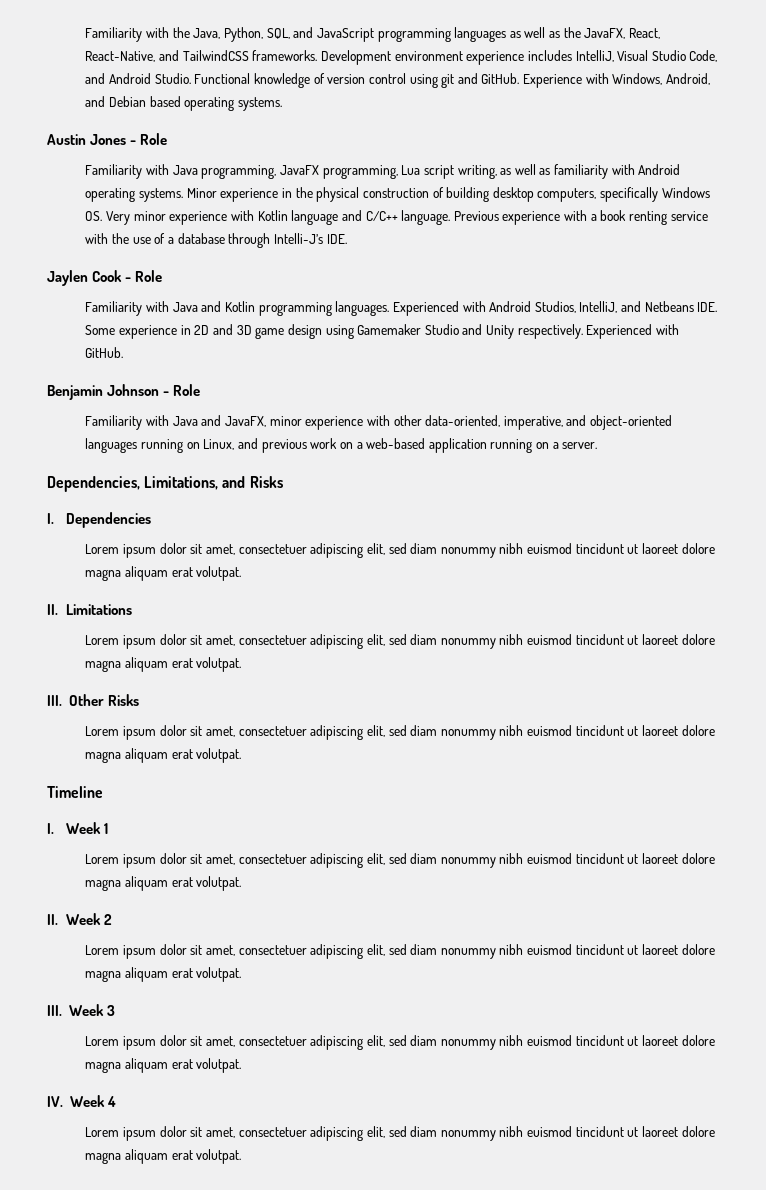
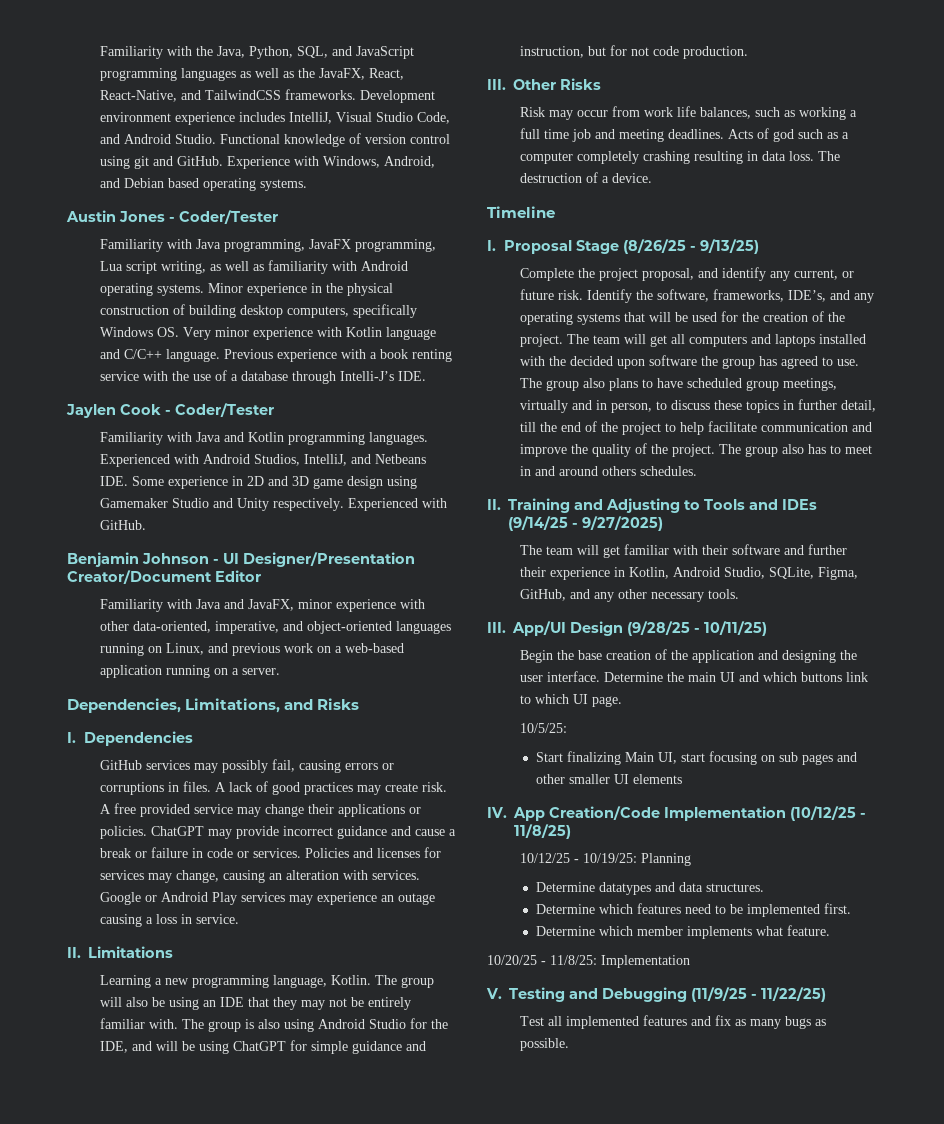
[140,133,168,145] Role -> [179,210,278,224] Coder/Tester
[135,270,163,282] Role -> [175,403,274,417] Coder/Tester
[173,384,201,396] Role -> [223,552,415,567] [67,570,261,584] UI Designer/Presentation Creator/Document Editor
[85,543,715,558] [85,566,242,581] [47,604,133,615] [85,634,715,649] [85,657,242,672] [47,694,139,706] [85,725,715,740] [85,748,242,763] [47,786,103,798] [47,822,109,834] [85,853,715,868] [85,876,242,891] [47,913,113,925] [85,944,715,959] [85,967,242,982] [47,1004,115,1016] [85,1035,715,1050] [85,1058,242,1073] [47,1095,116,1107] [85,1126,715,1141] [85,1149,242,1164] Lorem ipsum dolor sit amet, consectetuer adipiscing elit, sed diam nonummy nibh euismod tincidunt ut laoreet dolore magna aliquam erat volutpat. // II. Limitations // Lorem ipsum dolor sit amet, consectetuer adipiscing elit, sed diam nonummy nibh euismod tincidunt ut laoreet dolore magna aliquam erat volutpat. // III. Other Risks // Lorem ipsum dolor sit amet, consectetuer adipiscing elit, sed diam nonummy nibh euismod tincidunt ut laoreet dolore magna aliquam erat volutpat. // Timeline // I. Week 1 // Lorem ipsum dolor sit amet, consectetuer adipiscing elit, sed diam nonummy nibh euismod tincidunt ut laoreet dolore magna aliquam erat volutpat. // II. Week 2 // Lorem ipsum dolor sit amet, consectetuer adipiscing elit, sed diam nonummy nibh euismod tincidunt ut laoreet dolore magna aliquam erat volutpat. // III. Week 3 // Lorem ipsum dolor sit amet, consectetuer adipiscing elit, sed diam nonummy nibh euismod tincidunt ut laoreet dolore magna aliquam erat volutpat. // IV. Week 4 // Lorem ipsum dolor sit amet, consectetuer adipiscing elit, sed diam nonummy nibh euismod tincidunt ut laoreet dolore magna aliquam erat volutpat. -> [100,759,395,773] [100,781,448,795] [100,803,422,817] [100,826,457,839] [100,847,442,858] [100,870,421,883] [100,892,436,905] [100,914,240,927] [67,946,173,958] [100,975,435,988] [100,997,412,1010] [100,1018,449,1032] [100,1040,427,1054] [520,45,749,59] [487,78,601,90] [520,106,858,120] [520,128,850,142] [520,151,841,164] [520,172,653,183] [487,206,555,218] [487,239,759,254] [520,267,855,281] [520,289,875,303] [520,311,846,325] [520,334,867,347] [520,355,860,369] [520,378,838,391] [520,399,877,413] [520,421,873,435] [520,443,873,457] [520,466,698,476] [487,498,817,513] [508,516,663,531] [520,544,848,558] [520,567,859,580] [520,589,740,602] [487,621,767,636] [520,649,858,663] [520,671,869,682] [520,694,623,707] [520,723,568,733] [535,751,857,765] [535,774,682,784] [487,806,866,821] [514,824,571,839] [520,853,692,866] [535,882,764,895] [535,903,851,917] [535,925,830,939] [487,955,690,968] [486,987,826,1002] [520,1015,827,1029] [520,1038,570,1051] GitHub services may possibly fail, causing errors or corruptions in files. A lack of good practices may create risk. A free provided service may change their applications or policies. ChatGPT may provide incorrect guidance and cause a break or failure in code or services. Policies and licenses for services may change, causing an alteration with services. Google or Android Play services may experience an outage causing a loss in service. // II. Limitations // Learning a new programming language, Kotlin. The group will also be using an IDE that they may not be entirely familiar with. The group is also using Android Studio for the IDE, and will be using ChatGPT for simple guidance and instruction, but for not code production. // III. Other Risks // Risk may occur from work life balances, such as working a full time job and meeting deadlines. Acts of god such as a computer completely crashing resulting in data loss. The destruction of a device. // Timeline // I. Proposal Stage (8/26/25 - 9/13/25) // Complete the project proposal, and identify any current, or future risk. Identify the software, frameworks, IDE’s, and any operating systems that will be used for the creation of the project. The team will get all computers and laptops installed with the decided upon software the group has agreed to use. The group also plans to have scheduled group meetings, virtually and in person, to discuss these topics in further detail, till the end of the project to help facilitate communication and improve the quality of the project. The group also has to meet in and around others schedules. // II. Training and Adjusting to Tools and IDEs (9/14/25 - 9/27/2025) // The team will get familiar with their software and further their experience in Kotlin, Android Studio, SQLite, Figma, GitHub, and any other necessary tools. // III. App/UI Design (9/28/25 - 10/11/25) // Begin the base creation of the application and designing the user interface. Determine the main UI and which buttons link to which UI page. // 10/5/25: // Start finalizing Main UI, start focusing on sub pages and other smaller UI elements // IV. App Creation/Code Implementation (10/12/25 - 11/8/25) // 10/12/25 - 10/19/25: Planning // Determine datatypes and data structures. // Determine which features need to be implemented first. // Determine which member implements what feature. // 10/20/25 - 11/8/25: Implementation // V. Testing and Debugging (11/9/25 - 11/22/25) // Test all implemented features and fix as many bugs as possible.

